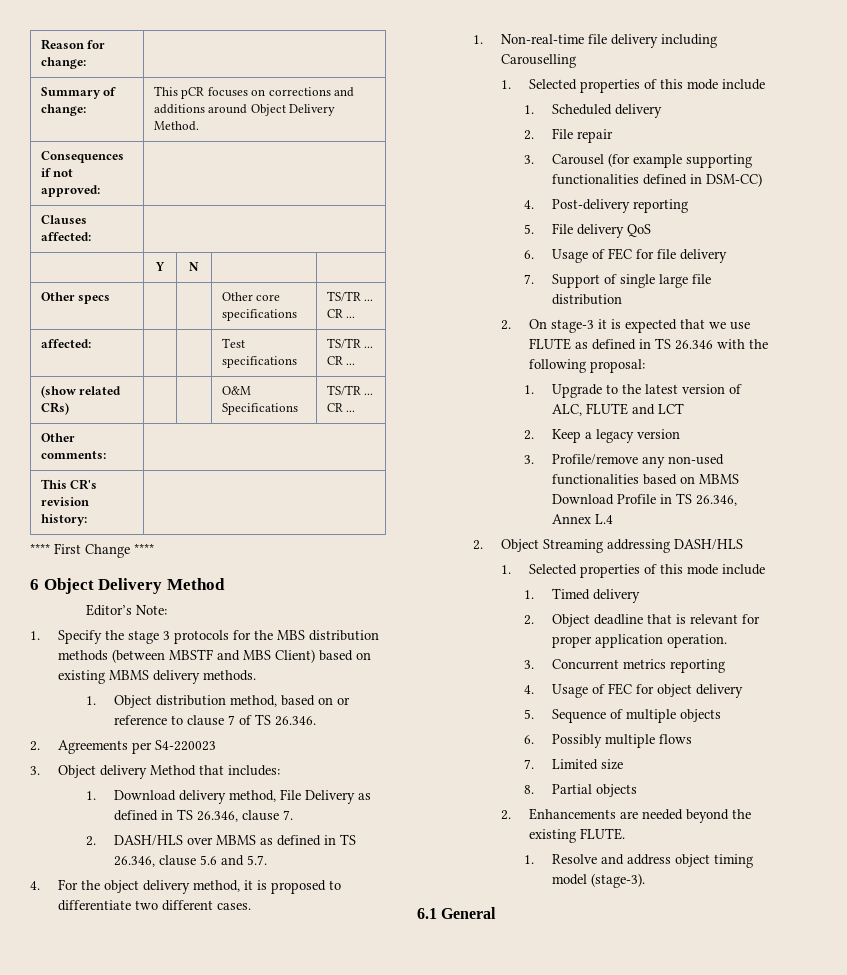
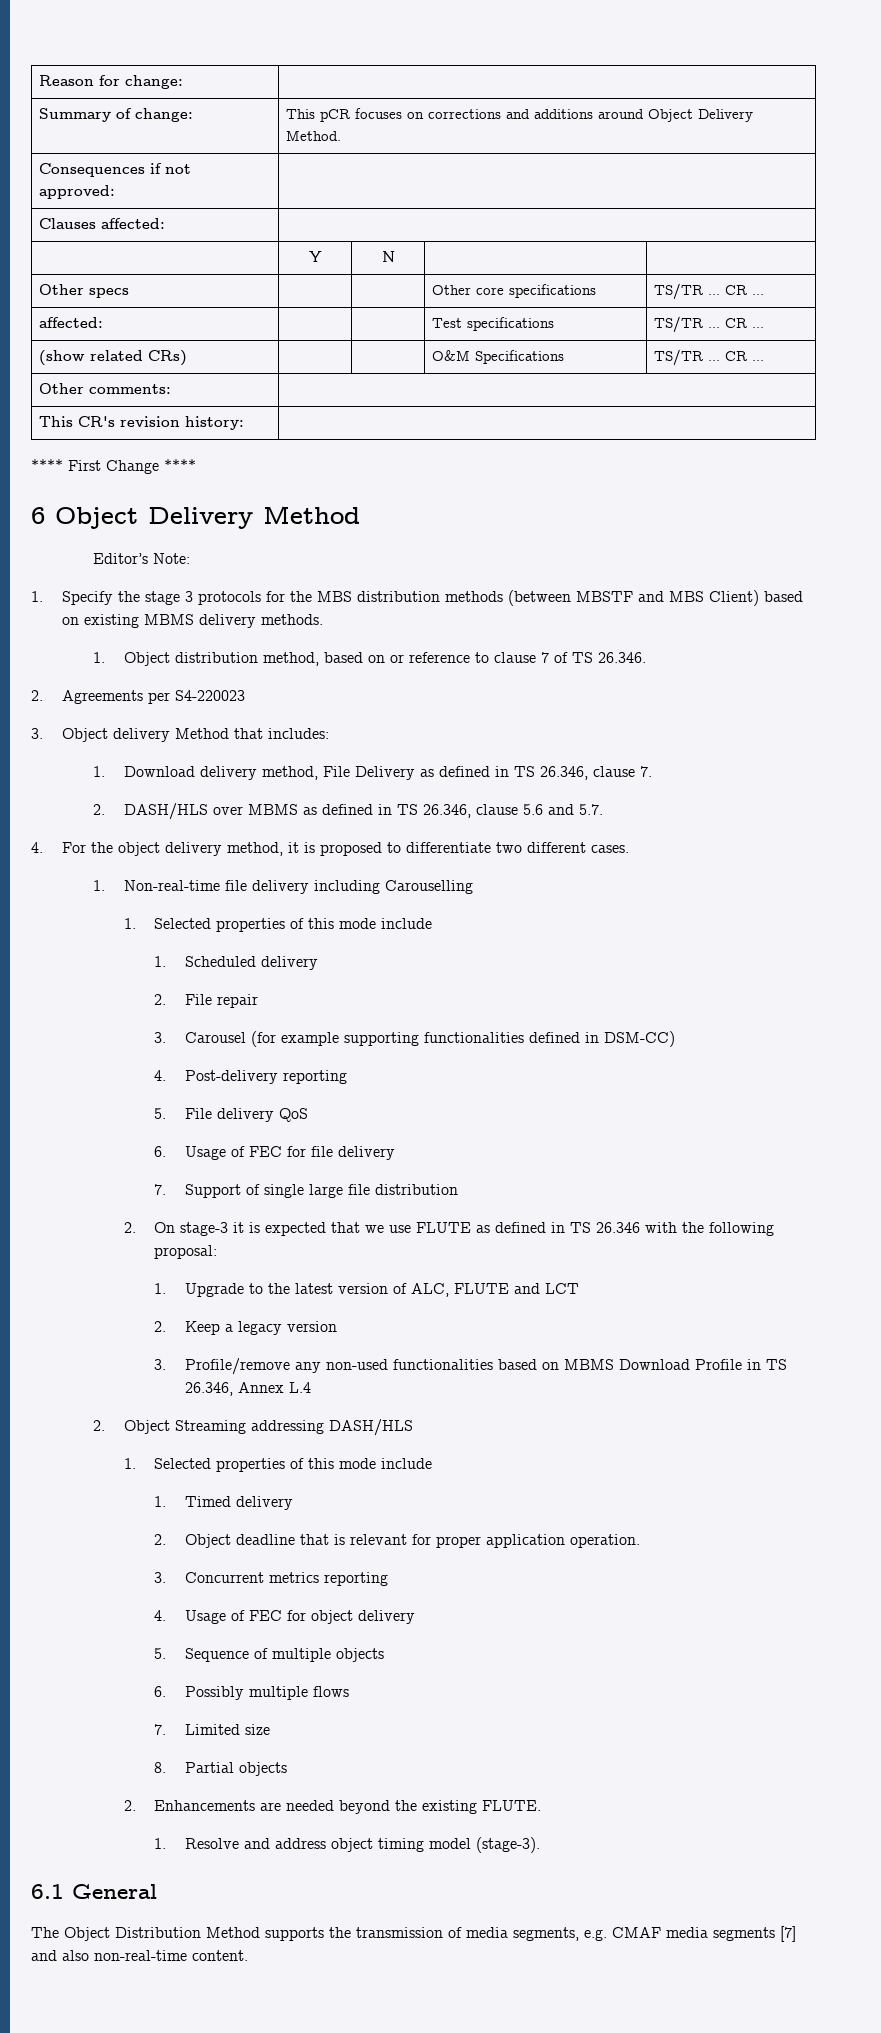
(497, 913) none -> [31,1926,796,1942] [31,1950,248,1961] // The Object Distribution Method supports the transmission of media segments, e.g. CMAF media segments [7] and also non-real-time content.

